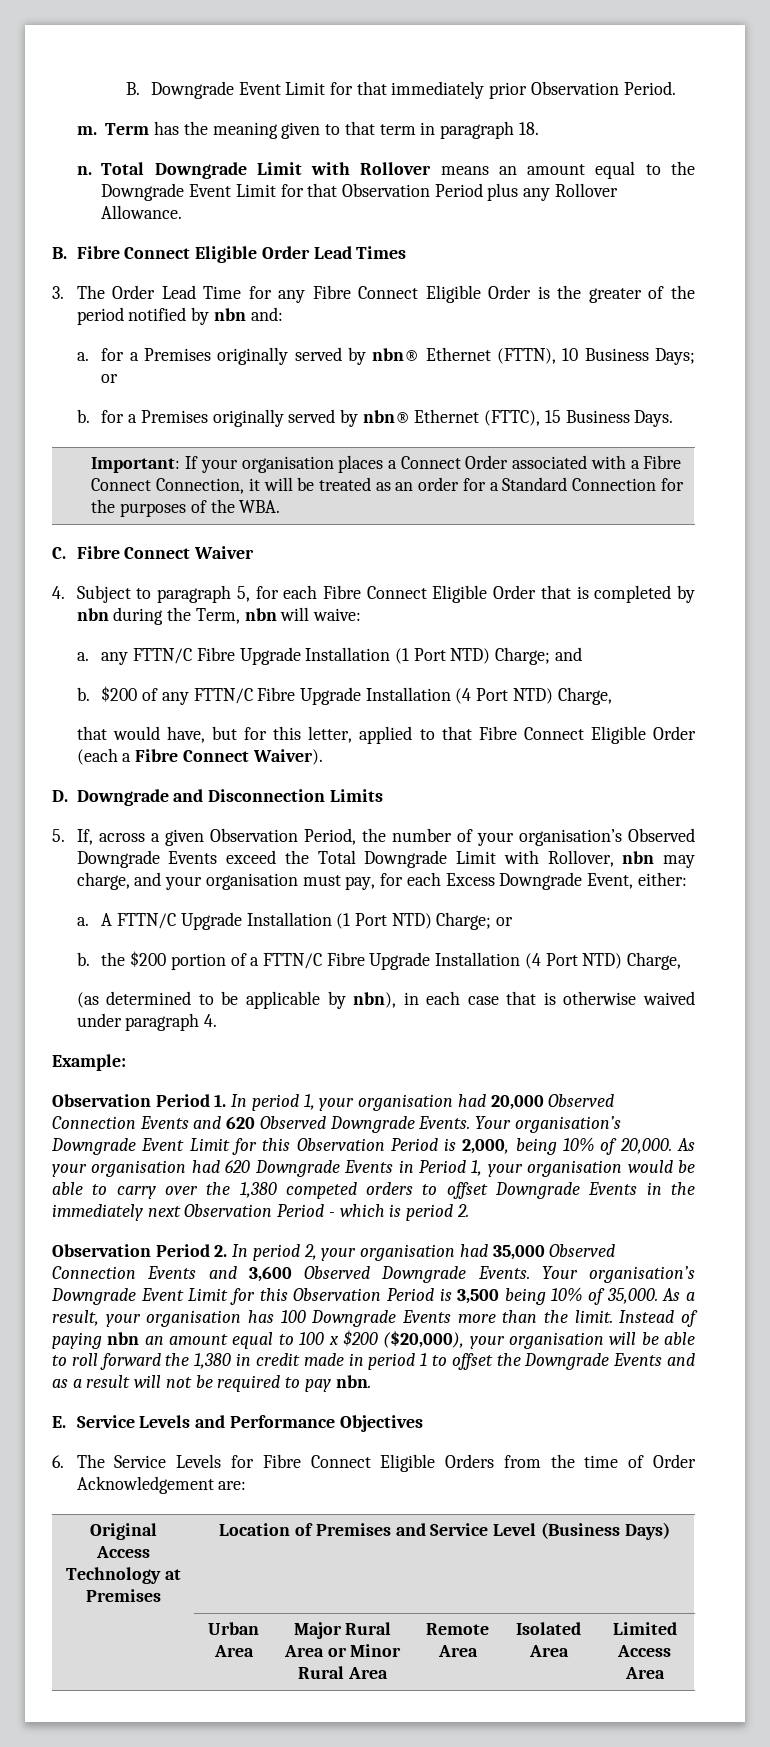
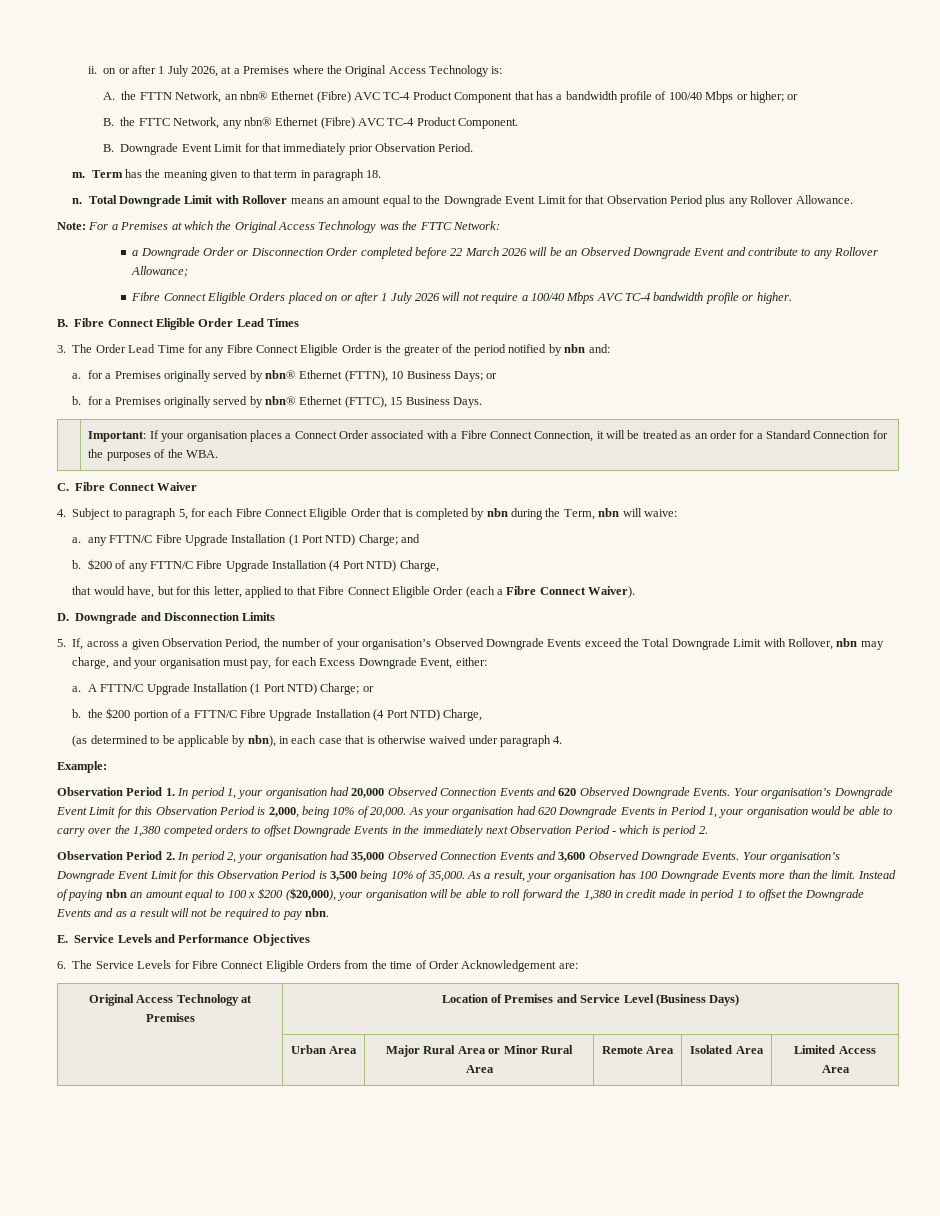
(126, 88) none -> [87,65,503,77] [103,91,799,103] [103,117,519,129] ii. on or after 1 July 2026, at a Premises where the Original Access Technology is: // A. the FTTN Network, an nbn® Ethernet (Fibre) AVC TC-4 Product Component that has a bandwidth profile of 100/40 Mbps or higher; or // B. the FTTC Network, any nbn® Ethernet (Fibre) AVC TC-4 Product Component. //
(183, 212) none -> [57,221,500,233] [132,247,879,259] [131,266,189,277] [131,292,792,304] // Note: For a Premises at which the Original Access Technology was the FTTC Network: // a Downgrade Order or Disconnection Order completed before 22 March 2026 will be an Observed Downgrade Event and contribute to any Rollover Allowance; // Fibre Connect Eligible Orders placed on or after 1 July 2026 will not require a 100/40 Mbps AVC TC-4 bandwidth profile or higher.

